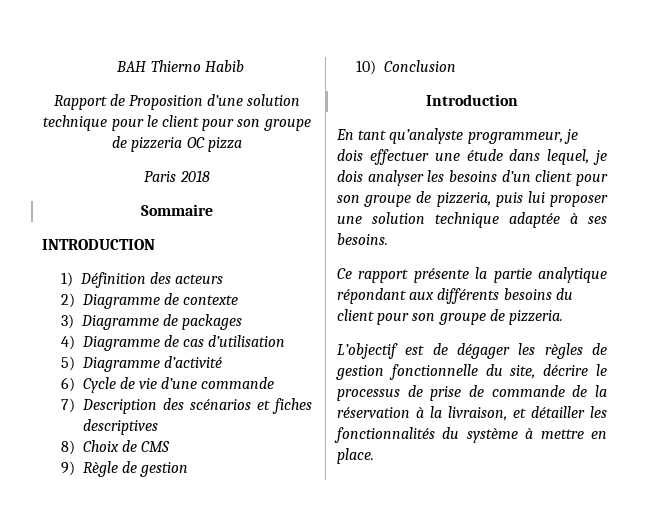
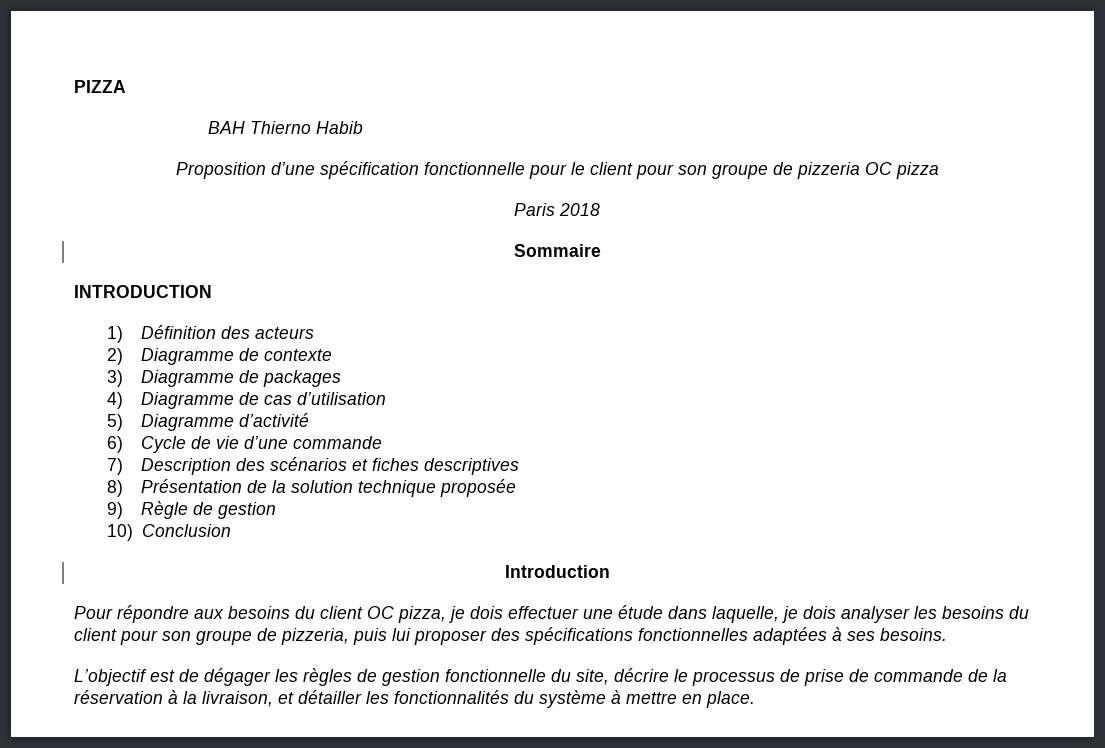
(116, 66) none -> [74,80,126,93] PIZZA //
[53,94,301,110] [43,115,108,131] Rapport de Proposition d’une solution technique -> [175,161,525,179] Proposition d’une spécification fonctionnelle
[82,440,170,452] Choix de CMS -> [140,479,516,497] Présentation de la solution technique proposée
[336,128,563,144] En tant qu’analyste programmeur, -> [74,605,446,623] Pour répondre aux besoins du client OC pizza,
[547,149,590,165] lequel, -> [712,606,779,623] laquelle,
[501,170,531,182] d’un -> [1009,606,1029,619] du
[337,212,560,228] une solution technique adaptée -> [491,627,827,645] des spécifications fonctionnelles adaptées
[337,267,607,283] [337,288,573,304] [337,309,563,325] // Ce rapport présente la partie analytique répondant aux différents besoins du client pour son groupe de pizzeria. -> (947, 634) none

